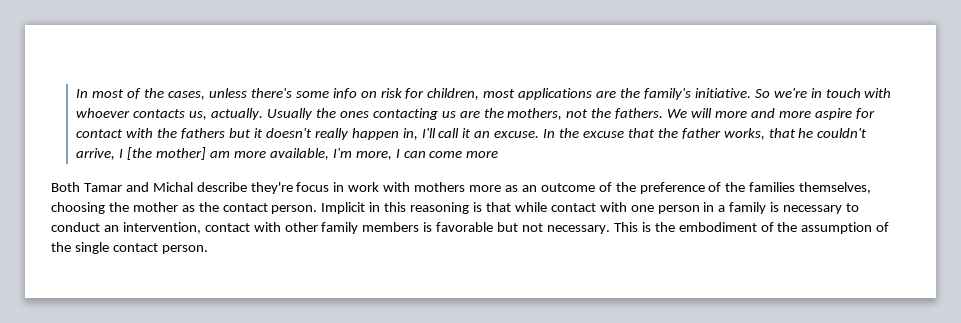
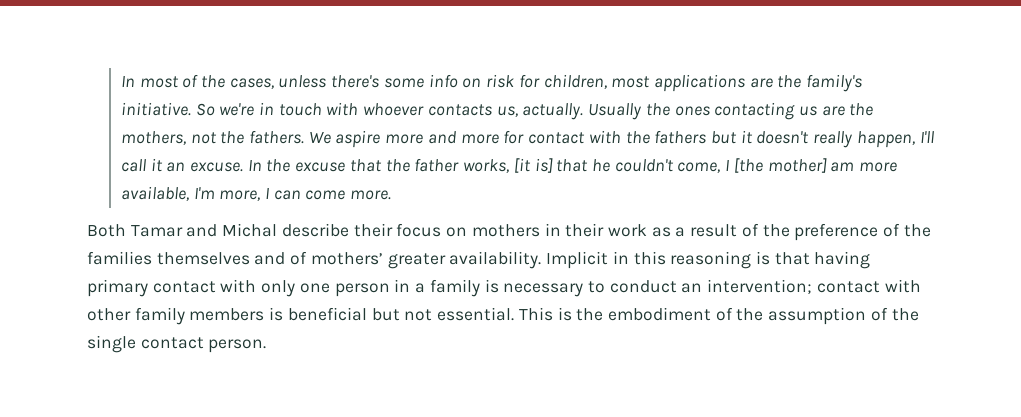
[691,108,713,118] will -> [335,130,381,148] aspire
[814,108,852,120] aspire -> (499, 139) none
[351,128,418,140] happen in, -> [856,131,915,148] happen,
(765, 134) none -> [513,158,553,173] [it is]
[76,148,116,160] arrive, -> [677,162,721,173] come,
[466,150,499,158] more -> [350,190,392,200] more.
[250,182,595,194] they're focus in work with mothers more as an outcome -> [353,223,738,237] their focus on mothers in their work as a result
[799,182,872,194] [51,202,318,214] themselves, choosing the mother as the contact person. -> [156,251,542,269] themselves and of mothers’ greater availability.
[514,202,627,212] while contact with -> [814,251,871,269] [87,279,296,297] having primary contact with only
[122,222,201,234] intervention, -> [707,279,813,294] intervention;
[436,222,494,232] favorable -> [287,307,367,321] beneficial
[546,225,610,234] necessary. -> [437,307,515,321] essential.

